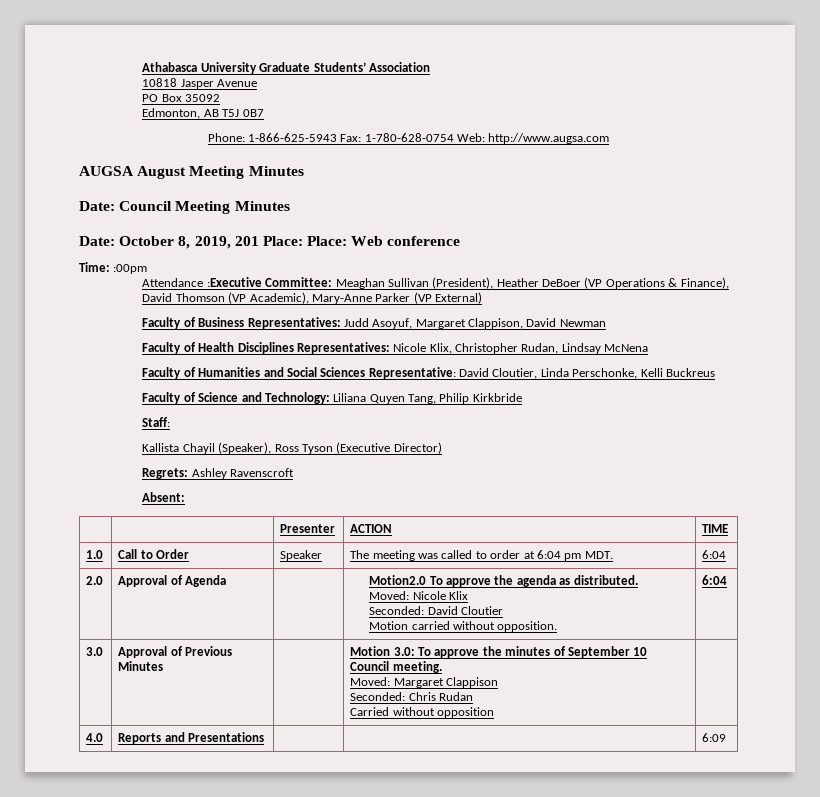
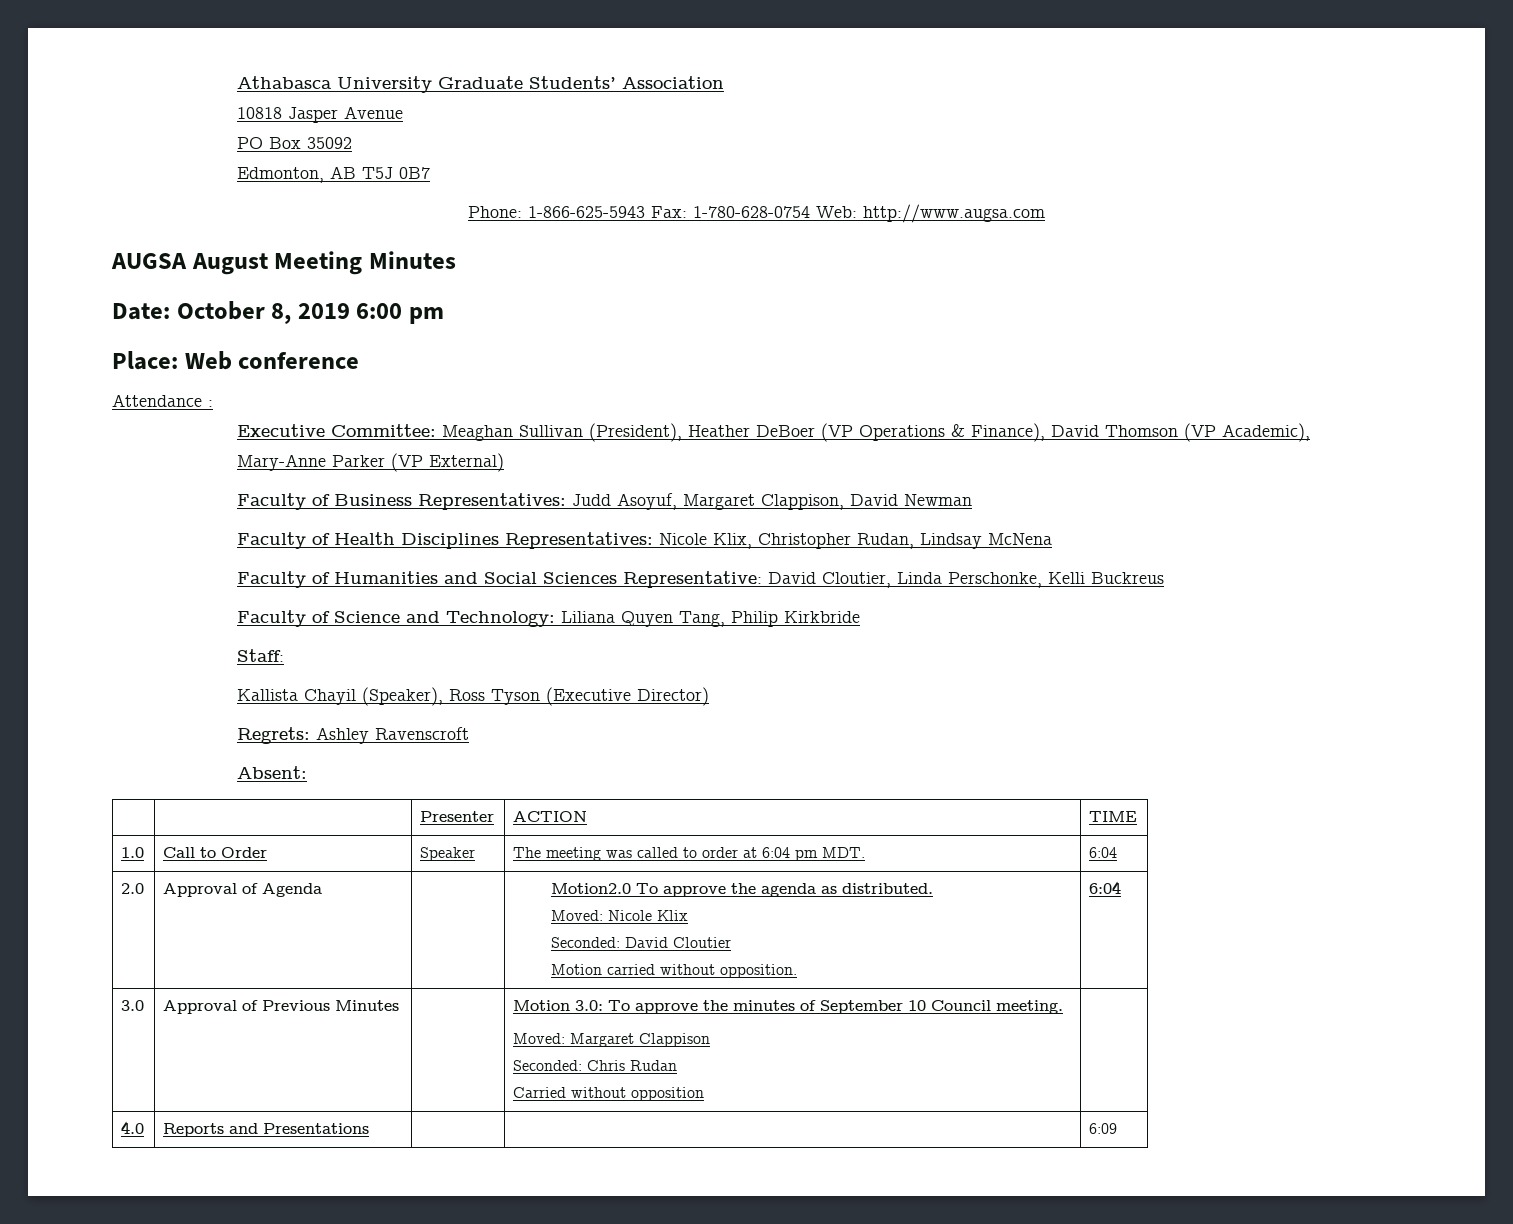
[79,201,290,214] // Date: Council Meeting Minutes -> (456, 260) none
[194,236,303,249] 2019, 201 Place: -> [297,303,445,324] 2019 6:00 pm //
[79,262,148,274] [142,277,262,287] Time: :00pm // Attendance :Executive -> [112,394,213,407] [236,424,325,437] Attendance : // Executive

